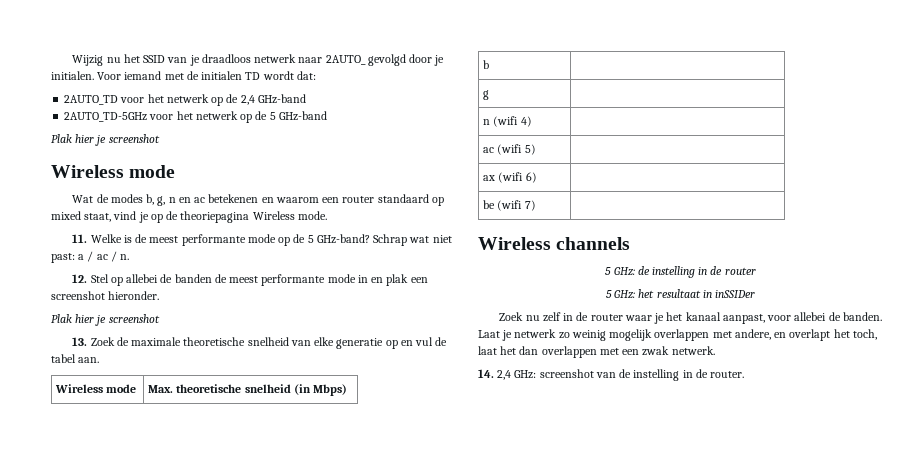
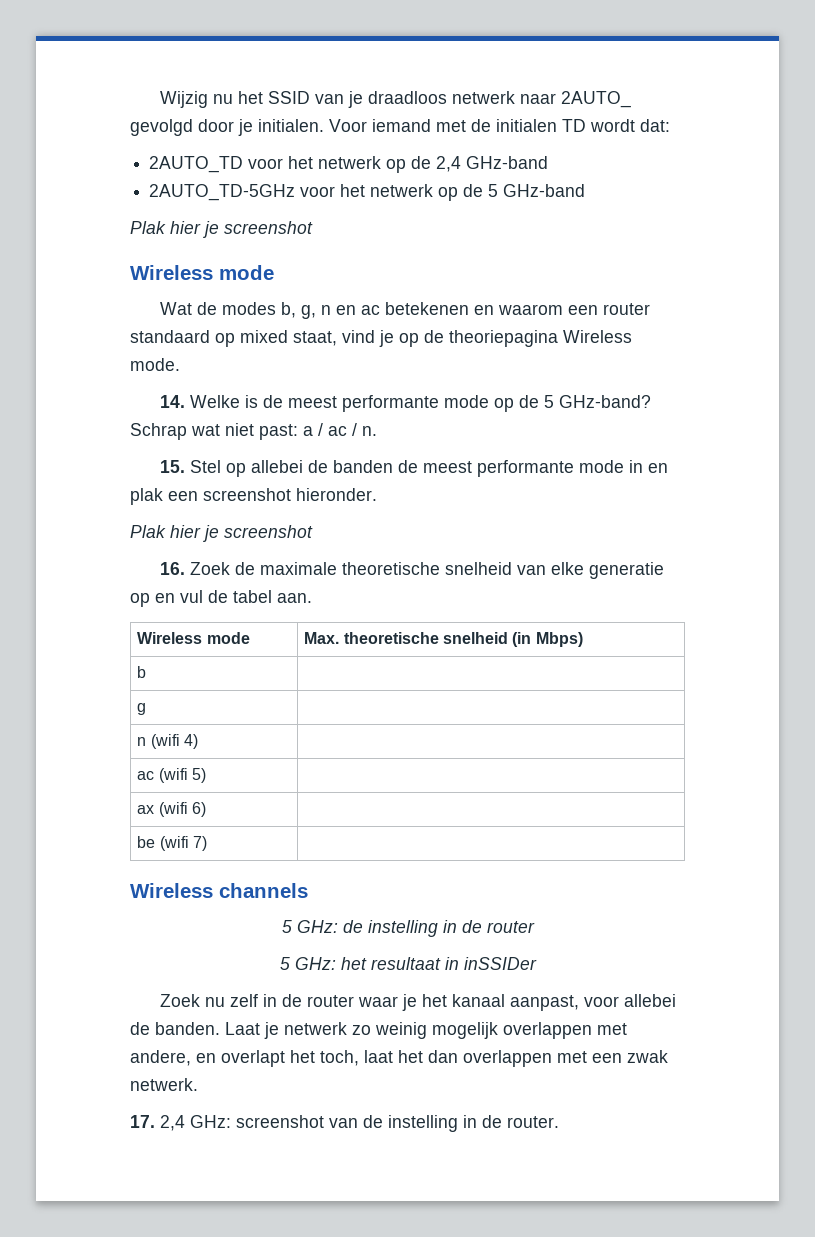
[72,234,88,243] 11. -> [160,395,186,408] 14.
[72,274,88,283] 12. -> [160,460,186,473] 15.
[72,337,88,346] 13. -> [160,562,186,575] 16.
[478,369,494,378] 14. -> [130,1115,155,1128] 17.

